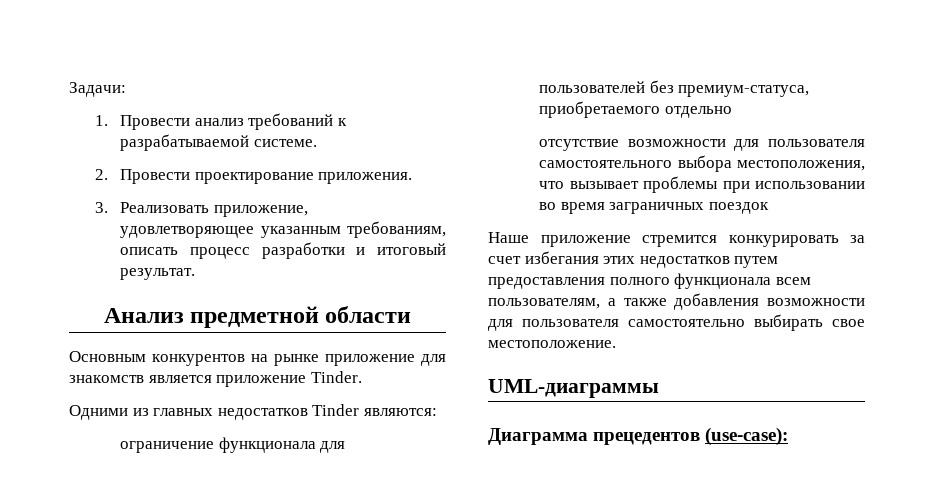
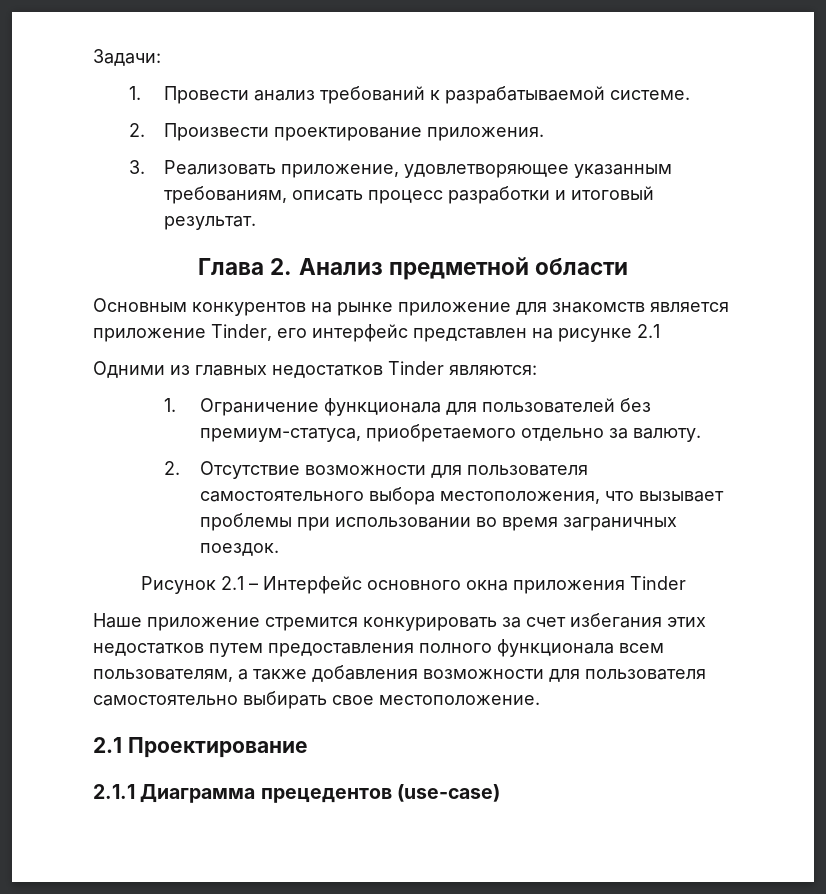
[120,169,191,184] Провести -> [164,123,270,141] Произвести
(196, 274) none -> [198,258,293,275] Глава 2.
[310,371,362,383] Tinder. -> [211,324,660,342] Tinder, его интерфейс представлен на рисунке 2.1
[120,441,215,453] ограничение -> [164,398,319,416] 1. Ограничение
[539,139,620,151] // отсутствие -> [608,428,701,442] [164,461,300,479] за валюту. // 2. Отсутствие
[708,202,769,214] поездок -> [199,543,279,556] [140,576,686,594] поездок. // Рисунок 2.1 – Интерфейс основного окна приложения Tinder
[488,379,659,398] UML-диаграммы // -> [93,737,308,758] [93,784,135,799] 2.1 Проектирование // 2.1.1
[705,427,789,446] (use-case): -> [396,784,500,802] (use-case)

